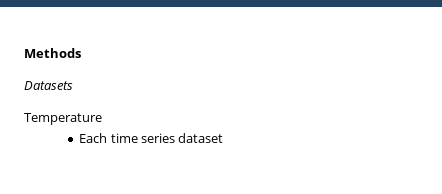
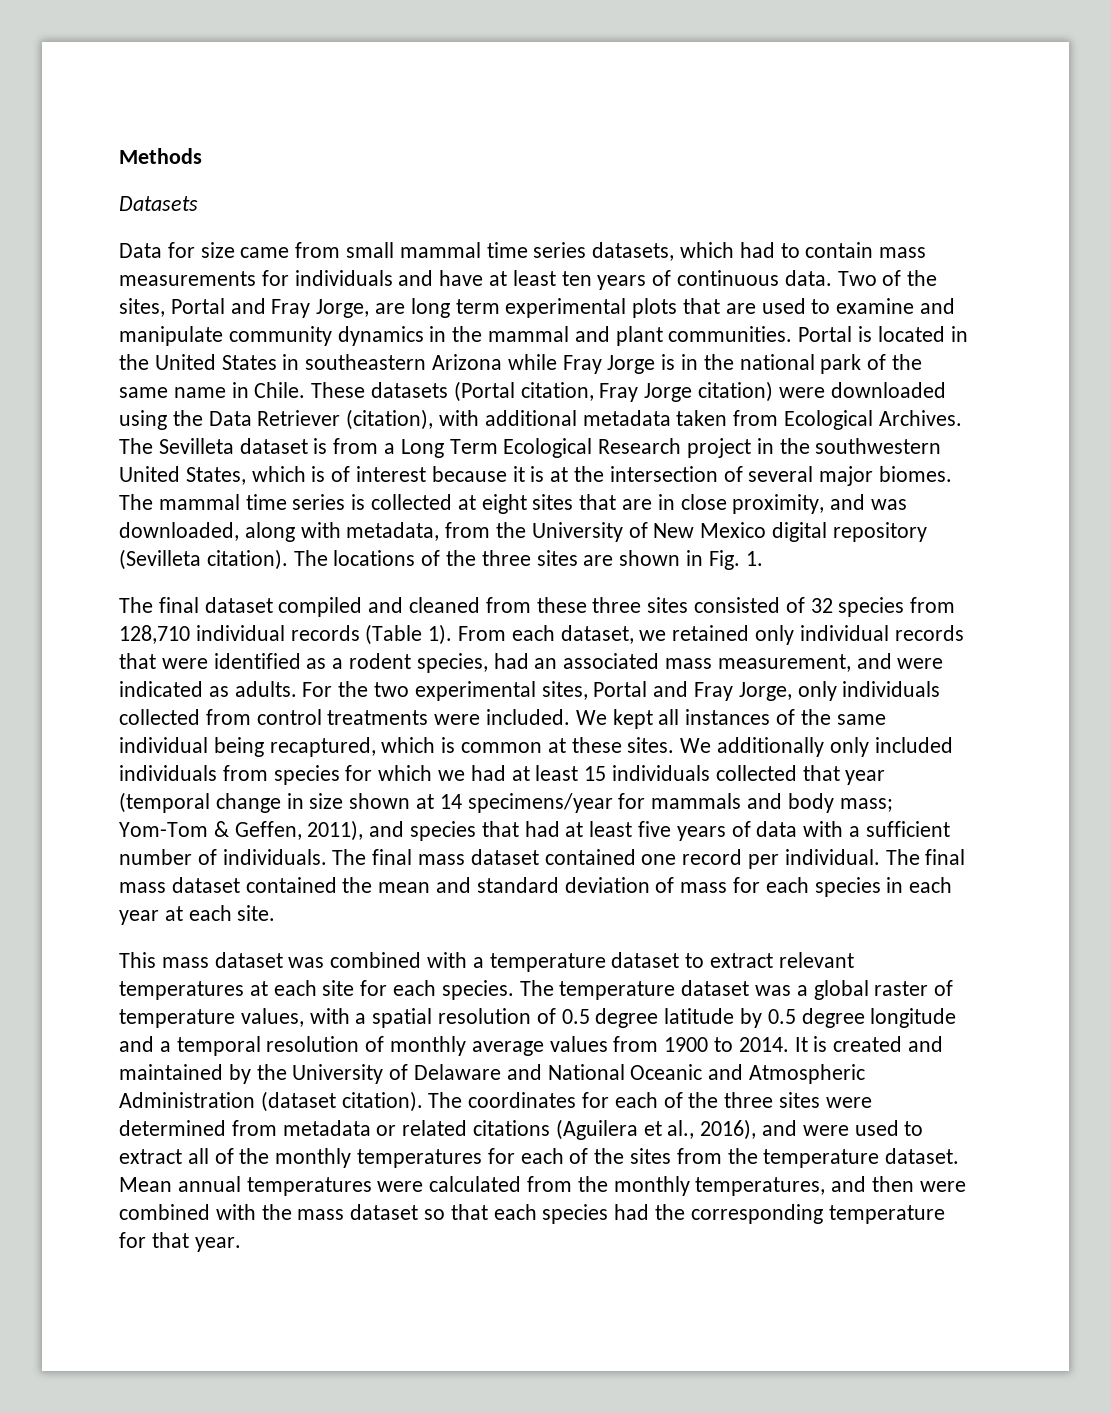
[24,113,102,125] [79,133,224,143] Temperature // Each time series dataset -> [119,242,927,261] [119,270,938,290] [119,298,956,318] [119,326,968,346] [119,354,923,374] [119,381,946,402] [119,409,962,430] [119,438,942,458] [119,466,953,486] [119,494,908,514] [119,522,927,542] [119,549,763,570] [119,597,956,617] [119,624,964,645] [119,653,944,673] [119,681,941,701] [119,709,886,729] [119,737,953,757] [119,765,886,785] [119,792,893,813] [119,820,950,841] [119,849,966,869] [119,877,953,897] [119,905,276,925] [119,952,854,972] [119,980,954,1000] [119,1008,957,1028] [119,1036,944,1056] [119,1064,866,1084] [119,1091,872,1112] [119,1119,924,1140] [119,1148,960,1168] [119,1176,966,1196] [119,1204,945,1224] [119,1232,241,1252] Data for size came from small mammal time series datasets, which had to contain mass measurements for individuals and have at least ten years of continuous data. Two of the sites, Portal and Fray Jorge, are long term experimental plots that are used to examine and manipulate community dynamics in the mammal and plant communities. Portal is located in the United States in southeastern Arizona while Fray Jorge is in the national park of the same name in Chile. These datasets (Portal citation, Fray Jorge citation) were downloaded using the Data Retriever (citation), with additional metadata taken from Ecological Archives. The Sevilleta dataset is from a Long Term Ecological Research project in the southwestern United States, which is of interest because it is at the intersection of several major biomes. The mammal time series is collected at eight sites that are in close proximity, and was downloaded, along with metadata, from the University of New Mexico digital repository (Sevilleta citation). The locations of the three sites are shown in Fig. 1. // The final dataset compiled and cleaned from these three sites consisted of 32 species from 128,710 individual records (Table 1). From each dataset, we retained only individual records that were identified as a rodent species, had an associated mass measurement, and were indicated as adults. For the two experimental sites, Portal and Fray Jorge, only individuals collected from control treatments were included. We kept all instances of the same individual being recaptured, which is common at these sites. We additionally only included individuals from species for which we had at least 15 individuals collected that year (temporal change in size shown at 14 specimens/year for mammals and body mass; Yom-Tom & Geffen, 2011), and species that had at least five years of data with a sufficient number of individuals. The final mass dataset contained one record per individual. The final mass dataset contained the mean and standard deviation of mass for each species in each year at each site. // This mass dataset was combined with a temperature dataset to extract relevant temperatures at each site for each species. The temperature dataset was a global raster of temperature values, with a spatial resolution of 0.5 degree latitude by 0.5 degree longitude and a temporal resolution of monthly average values from 1900 to 2014. It is created and maintained by the University of Delaware and National Oceanic and Atmospheric Administration (dataset citation). The coordinates for each of the three sites were determined from metadata or related citations (Aguilera et al., 2016), and were used to extract all of the monthly temperatures for each of the sites from the temperature dataset. Mean annual temperatures were calculated from the monthly temperatures, and then were combined with the mass dataset so that each species had the corresponding temperature for that year.

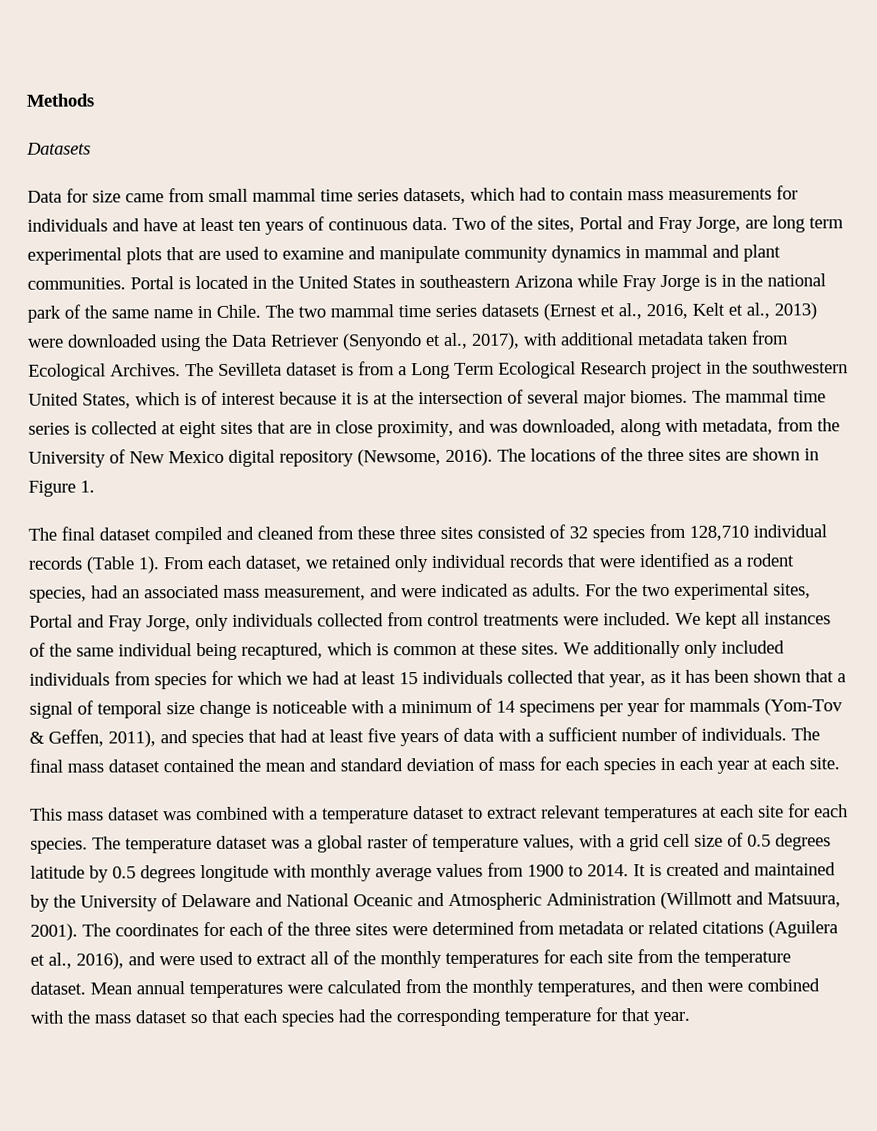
[452,326,483,342] the -> (640, 252) none
[311,381,774,402] These datasets (Portal citation, Fray Jorge citation) -> [265,302,817,321] The two mammal time series datasets (Ernest et al., 2016, Kelt et al., 2013)
[346,409,434,430] (citation), -> [342,332,520,351] (Senyondo et al., 2017),
[119,549,288,570] (Sevilleta citation). -> [357,448,493,467] (Newsome, 2016).
[708,550,740,570] Fig. -> [28,480,76,497] Figure
[845,770,886,785] [119,792,893,813] [119,822,208,837] year (temporal change in size shown at 14 specimens/year for mammals and body mass; Yom-Tom -> [609,669,846,688] [29,697,843,719] year, as it has been shown that a signal of temporal size change is noticeable with a minimum of 14 specimens per year for mammals (Yom-Tov
[641,849,966,869] [119,877,337,893] one record per individual. The final mass dataset contained -> (235, 765) none
[372,1008,532,1028] spatial resolution -> [629,833,723,852] grid cell size
[595,1008,659,1028] degree -> [775,833,831,851] degrees
[801,1008,957,1028] [119,1036,385,1056] degree longitude and a temporal resolution of -> [140,864,306,883] degrees longitude with
[260,1091,423,1112] (dataset citation). -> [660,891,841,910] [30,923,78,941] (Willmott and Matsuura, 2001).
[569,1148,672,1164] of the sites -> [607,951,633,964] site

